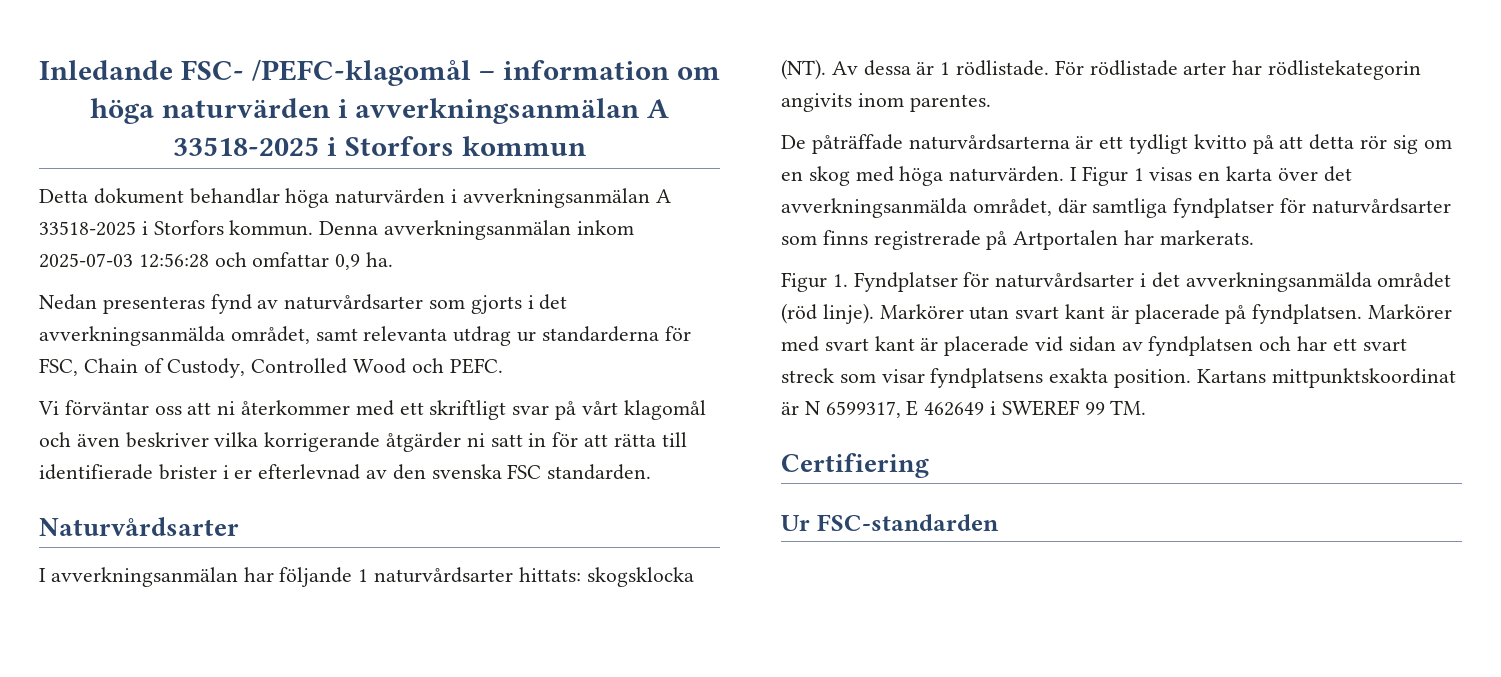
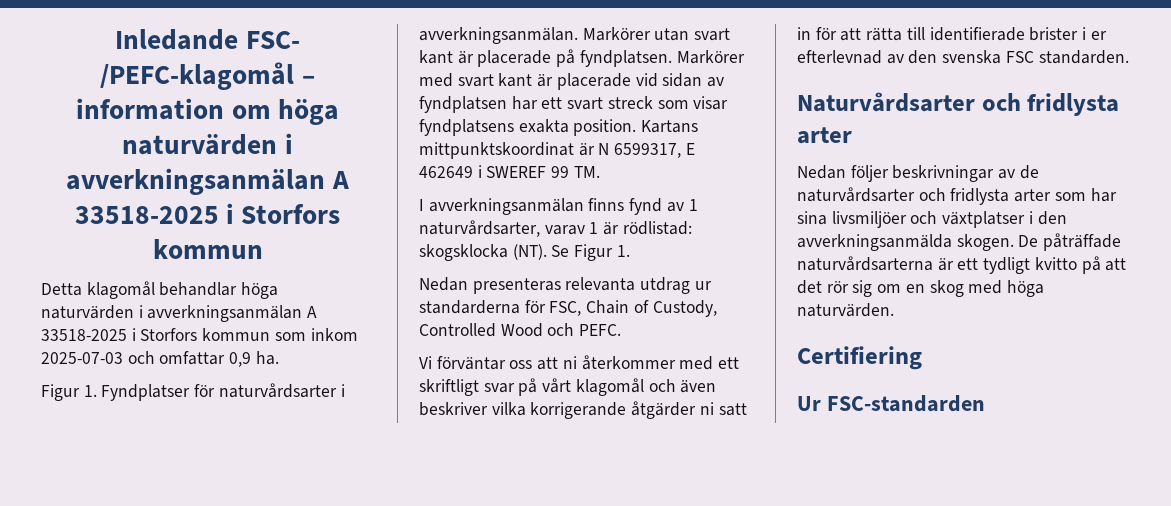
[93,188,184,204] dokument -> [86,281,155,299] klagomål
[229,220,572,240] kommun. Denna avverkningsanmälan -> [202,328,306,341] kommun som
[138,253,209,268] 12:56:28 -> (123, 358) none
[39,294,568,314] [39,326,358,346] Nedan presenteras fynd av naturvårdsarter som gjorts i det avverkningsanmälda området, samt -> [41,383,345,401] [419,27,731,44] [419,49,745,67] [419,73,725,90] [419,96,729,113] [419,119,699,136] [419,142,695,159] [419,165,600,178] [419,198,698,215] [419,220,692,237] [419,244,630,261] [419,277,561,294] Figur 1. Fyndplatser för naturvårdsarter i avverkningsanmälan. Markörer utan svart kant är placerade på fyndplatsen. Markörer med svart kant är placerade vid sidan av fyndplatsen har ett svart streck som visar fyndplatsens exakta position. Kartans mittpunktskoordinat är N 6599317, E 462649 i SWEREF 99 TM. // I avverkningsanmälan finns fynd av 1 naturvårdsarter, varav 1 är rödlistad: skogsklocka (NT). Se Figur 1. // Nedan presenteras
[39,567,694,587] [781,59,1422,80] [781,93,991,112] // I avverkningsanmälan har följande 1 naturvårdsarter hittats: skogsklocka (NT). Av dessa är 1 rödlistade. För rödlistade arter har rödlistekategorin angivits inom parentes. // -> [981,93,1120,116] [797,127,852,144] [797,165,1039,182] [797,187,1117,205] [797,211,1067,228] [797,234,1014,251] och fridlysta arter // Nedan följer beskrivningar av de naturvårdsarter och fridlysta arter som har sina livsmiljöer och växtplatser i den avverkningsanmälda skogen.
[1309,134,1355,150] detta -> [797,280,822,294] det
[1070,166,1352,186] [781,198,1451,218] [781,230,1254,250] [781,272,1452,292] [781,303,1453,324] [781,336,1407,356] [781,368,1456,388] [781,400,1147,418] I Figur 1 visas en karta över det avverkningsanmälda området, där samtliga fyndplatser för naturvårdsarter som finns registrerade på Artportalen har markerats. // Figur 1. Fyndplatser för naturvårdsarter i det avverkningsanmälda området (röd linje). Markörer utan svart kant är placerade på fyndplatsen. Markörer med svart kant är placerade vid sidan av fyndplatsen och har ett svart streck som visar fyndplatsens exakta position. Kartans mittpunktskoordinat är N 6599317, E 462649 i SWEREF 99 TM. -> (894, 310) none

